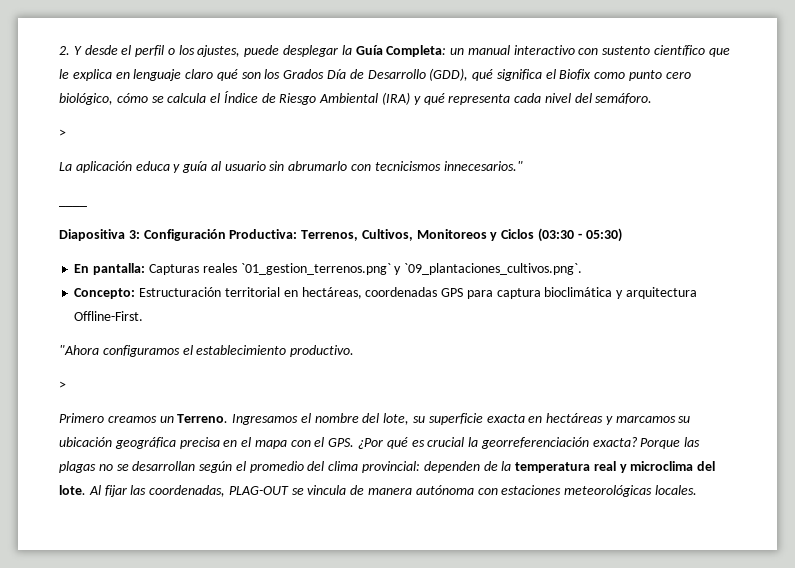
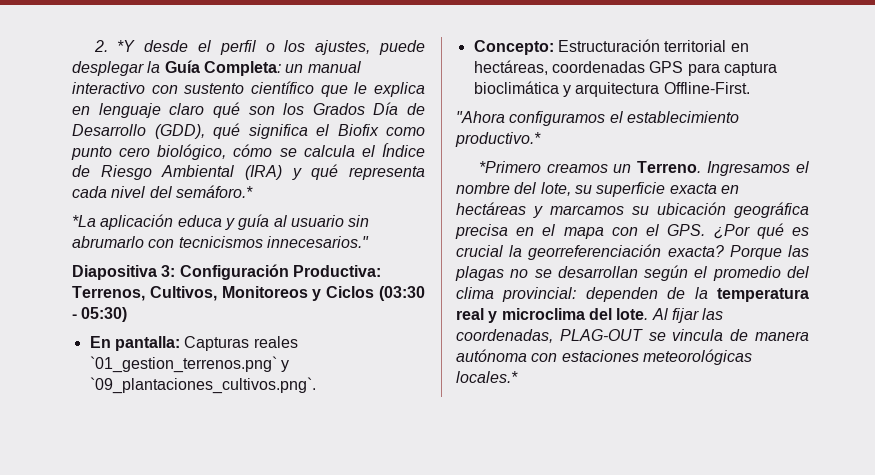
[73,46,82,55] Y -> [117,40,136,52] *Y
[595,93,653,104] [59,129,66,137] [59,162,72,171] semáforo. // > // La -> [175,185,253,198] [72,215,96,227] semáforo.* // *La
[59,205,87,207] // ____ -> (369, 242) none
[290,345,355,357] [59,381,66,389] [59,413,104,423] productivo. // > // Primero -> [455,132,541,147] [478,161,541,173] productivo.* // *Primero
[654,485,697,495] locales. -> [456,371,518,383] locales.*

